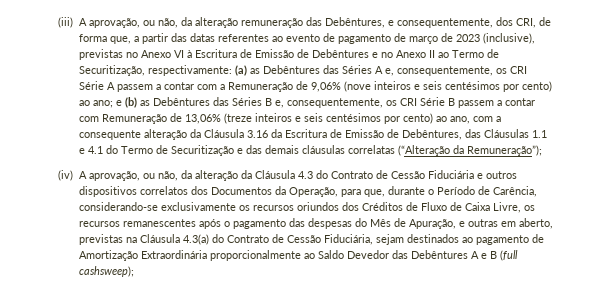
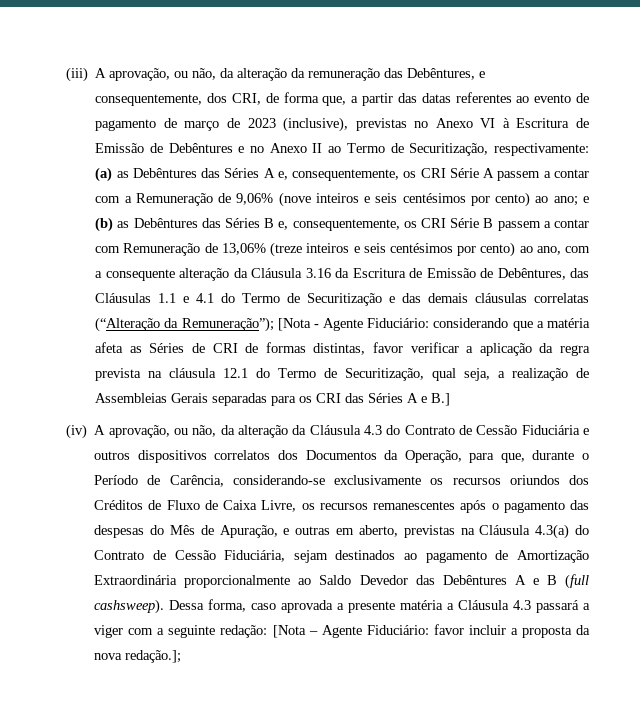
(238, 22) none -> [291,68,306,78] da
(542, 150) none -> [277,318,590,331] [95,342,591,356] [95,368,590,381] [95,393,451,406] [Nota - Agente Fiduciário: considerando que a matéria afeta as Séries de CRI de formas distintas, favor verificar a aplicação da regra prevista na cláusula 12.1 do Termo de Securitização, qual seja, a realização de Assembleias Gerais separadas para os CRI das Séries A e B.]
[78,266,134,277] cashsweep); -> [94,599,591,614] [94,624,591,638] [94,650,182,663] cashsweep). Dessa forma, caso aprovada a presente matéria a Cláusula 4.3 passará a viger com a seguinte redação: [Nota – Agente Fiduciário: favor incluir a proposta da nova redação.];

